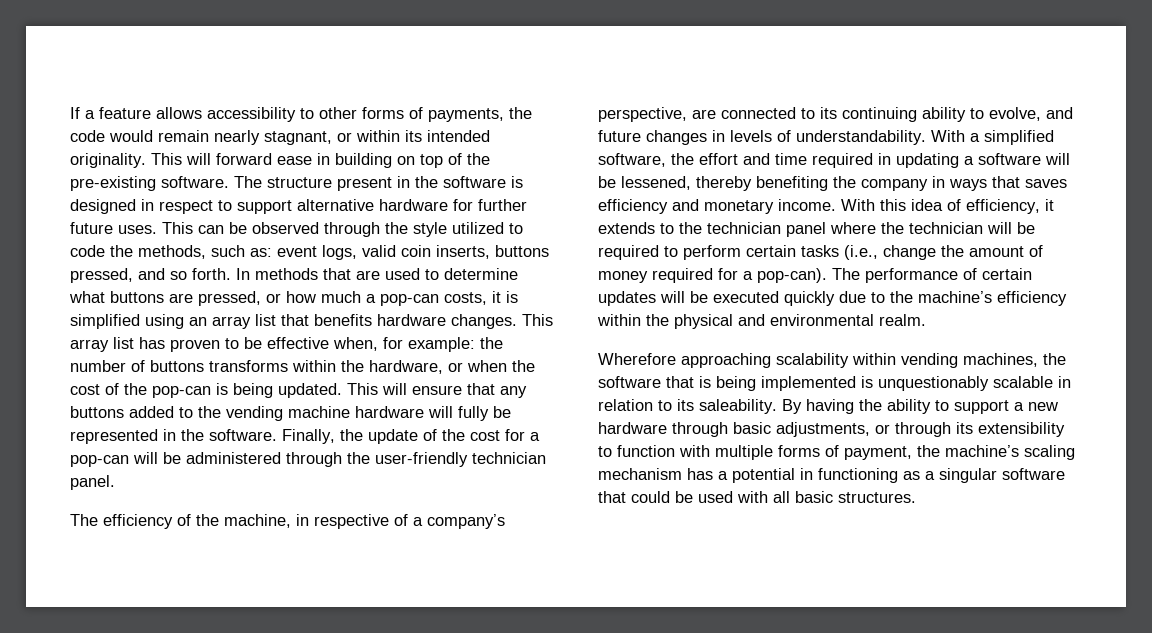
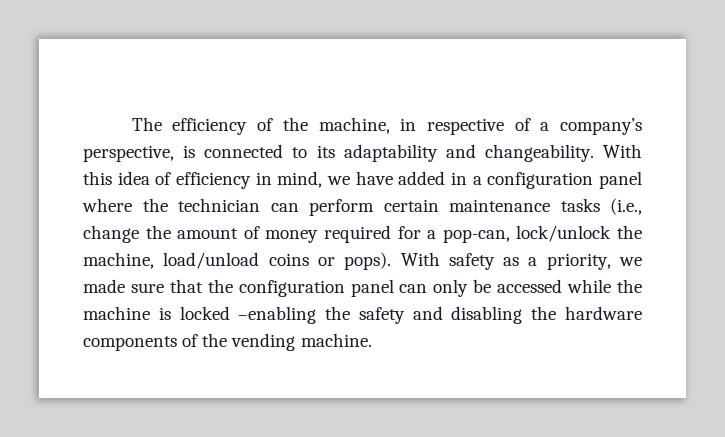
[70,107,532,122] [70,130,490,145] [70,153,490,168] [70,176,523,191] [70,199,527,214] [70,222,523,237] [70,245,549,260] [70,268,518,283] [69,291,518,306] [70,314,553,329] [70,337,503,352] [70,360,535,374] [70,383,527,398] [70,406,511,421] [70,429,540,444] [70,452,546,467] [70,475,115,490] If a feature allows accessibility to other forms of payments, the code would remain nearly stagnant, or within its intended originality. This will forward ease in building on top of the pre-existing software. The structure present in the software is designed in respect to support alternative hardware for further future uses. This can be observed through the style utilized to code the methods, such as: event logs, valid coin inserts, buttons pressed, and so forth. In methods that are used to determine what buttons are pressed, or how much a pop-can costs, it is simplified using an array list that benefits hardware changes. This array list has proven to be effective when, for example: the number of buttons transforms within the hardware, or when the cost of the pop-can is being updated. This will ensure that any buttons added to the vending machine hardware will fully be represented in the software. Finally, the update of the cost for a pop-can will be administered through the user-friendly technician panel. // -> (131, 124) none
[692,109,716,119] are -> [183,145,196,158] is
[842,107,1073,122] [598,130,1054,145] [598,153,1070,168] [598,176,1067,191] [598,199,1054,214] [598,222,1035,237] [598,245,678,260] continuing ability to evolve, and future changes in levels of understandability. With a simplified software, the effort and time required in updating a software will be lessened, thereby benefiting the company in ways that saves efficiency and monetary income. With this idea of efficiency, it extends to the technician panel where the technician will be required to -> [343,144,642,162] [83,171,642,189] [82,198,299,212] adaptability and changeability. With this idea of efficiency in mind, we have added in a configuration panel where the technician can
(796, 251) none -> [449,199,550,212] maintenance
[757,268,1032,283] [598,291,1067,306] [597,314,926,329] [598,353,1066,368] [598,376,1071,391] [598,399,1058,414] [598,422,1065,437] [598,445,1075,460] [598,468,1065,483] [598,491,916,503] pop-can). The performance of certain updates will be executed quickly due to the machine’s efficiency within the physical and environmental realm. // Wherefore approaching scalability within vending machines, the software that is being implemented is unquestionably scalable in relation to its saleability. By having the ability to support a new hardware through basic adjustments, or through its extensibility to function with multiple forms of payment, the machine’s scaling mechanism has a potential in functioning as a singular software that could be used with all basic structures. -> [442,225,643,243] [83,252,642,270] [83,279,642,297] [83,306,642,324] [83,333,372,351] pop-can, lock/unlock the machine, load/unload coins or pops). With safety as a priority, we made sure that the configuration panel can only be accessed while the machine is locked –enabling the safety and disabling the hardware components of the vending machine.

